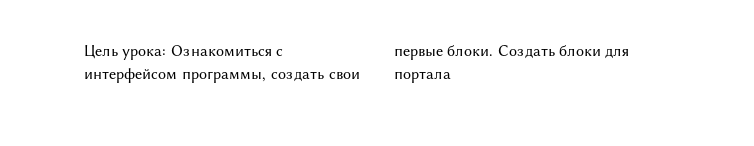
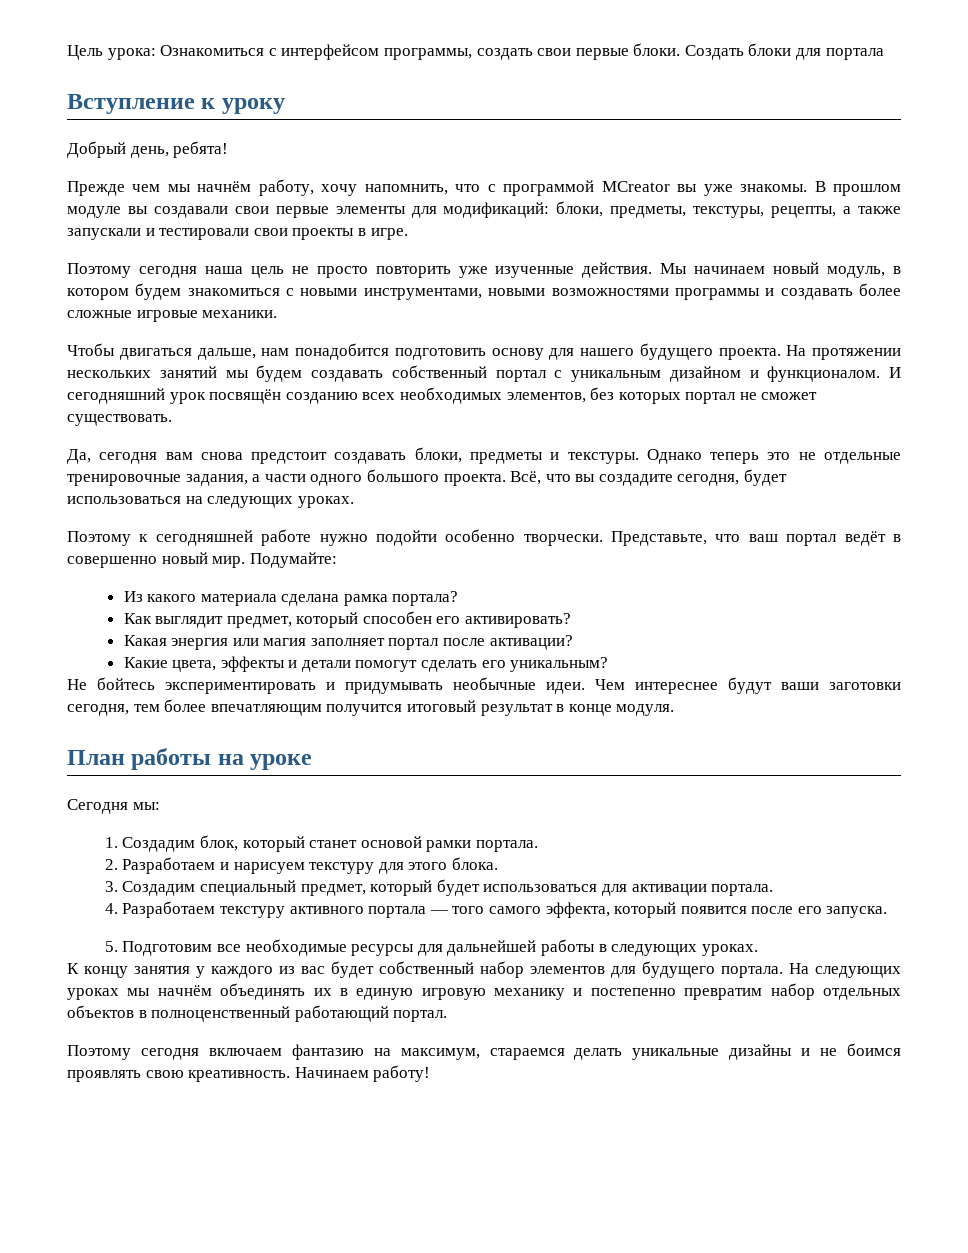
(451, 77) none -> [67,94,285,114] [67,141,229,158] [67,179,902,196] [67,201,901,218] [67,228,408,240] [67,262,902,278] [67,283,902,300] [67,310,278,322] [67,343,901,360] [67,365,901,382] [67,387,818,404] [67,414,172,426] [67,447,902,464] [67,469,788,486] [67,496,354,508] [67,529,901,546] [67,552,337,568] [123,591,459,606] [123,611,572,628] [123,635,573,650] [123,656,609,672] [67,677,901,694] [67,699,675,716] [67,748,313,770] [67,799,160,814] [104,835,538,852] [104,857,498,874] [104,879,774,896] [104,901,888,918] [104,939,758,956] [67,961,901,978] [67,983,901,1000] [67,1005,448,1022] [67,1043,901,1060] [67,1065,431,1082] // Вступление к уроку // Добрый день, ребята! // Прежде чем мы начнём работу, хочу напомнить, что с программой MCreator вы уже знакомы. В прошлом модуле вы создавали свои первые элементы для модификаций: блоки, предметы, текстуры, рецепты, а также запускали и тестировали свои проекты в игре. // Поэтому сегодня наша цель не просто повторить уже изученные действия. Мы начинаем новый модуль, в котором будем знакомиться с новыми инструментами, новыми возможностями программы и создавать более сложные игровые механики. // Чтобы двигаться дальше, нам понадобится подготовить основу для нашего будущего проекта. На протяжении нескольких занятий мы будем создавать собственный портал с уникальным дизайном и функционалом. И сегодняшний урок посвящён созданию всех необходимых элементов, без которых портал не сможет существовать. // Да, сегодня вам снова предстоит создавать блоки, предметы и текстуры. Однако теперь это не отдельные тренировочные задания, а части одного большого проекта. Всё, что вы создадите сегодня, будет использоваться на следующих уроках. // Поэтому к сегодняшней работе нужно подойти особенно творчески. Представьте, что ваш портал ведёт в совершенно новый мир. Подумайте: // Из какого материала сделана рамка портала? // Как выглядит предмет, который способен его активировать? // Какая энергия или магия заполняет портал после активации? // Какие цвета, эффекты и детали помогут сделать его уникальным? // Не бойтесь экспериментировать и придумывать необычные идеи. Чем интереснее будут ваши заготовки сегодня, тем более впечатляющим получится итоговый результат в конце модуля. // План работы на уроке // Сегодня мы: // 1. Создадим блок, который станет основой рамки портала. // 2. Разработаем и нарисуем текстуру для этого блока. // 3. Создадим специальный предмет, который будет использоваться для активации портала. // 4. Разработаем текстуру активного портала — того самого эффекта, который появится после его запуска. // 5. Подготовим все необходимые ресурсы для дальнейшей работы в следующих уроках. // К концу занятия у каждого из вас будет собственный набор элементов для будущего портала. На следующих уроках мы начнём объединять их в единую игровую механику и постепенно превратим набор отдельных объектов в полноценственный работающий портал. // Поэтому сегодня включаем фантазию на максимум, стараемся делать уникальные дизайны и не боимся проявлять свою креативность. Начинаем работу!

